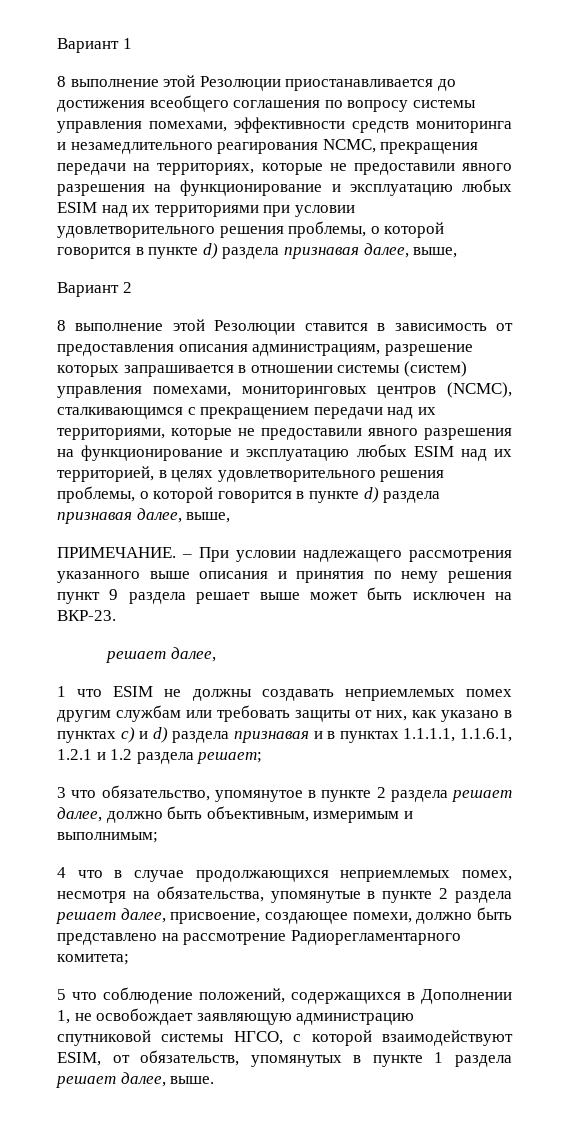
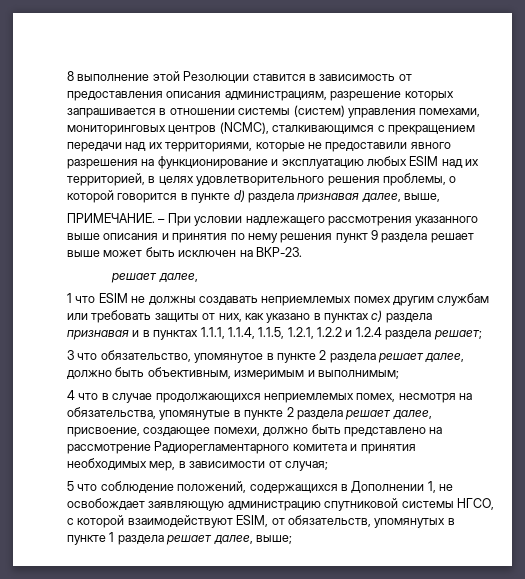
[57,38,132,53] [57,75,456,91] [57,95,476,112] [57,117,512,133] [57,139,479,154] [57,163,512,175] [57,179,512,196] [57,202,355,217] [57,221,445,238] [57,243,458,259] [57,282,132,297] Вариант 1 // 8 выполнение этой Резолюции приостанавливается до достижения всеобщего соглашения по вопросу системы управления помехами, эффективности средств мониторинга и незамедлительного реагирования NCMC, прекращения передачи на территориях, которые не предоставили явного разрешения на функционирование и эксплуатацию любых ESIM над их территориями при условии удовлетворительного решения проблемы, о которой говорится в пункте d) раздела признавая далее, выше, // Вариант 2 // -> (67, 76) none
[139,727,168,743] и d) -> (383, 316) none
[403,728,512,742] [57,749,133,760] 1.1.1.1, 1.1.6.1, 1.2.1 и 1.2 -> [200,327,382,339] 1.1.1, 1.1.4, 1.1.5, 1.2.1, 1.2.2 и 1.2.4
[57,954,129,965] комитета; -> [292,444,416,454] [67,458,328,471] комитета и принятия необходимых мер, в зависимости от случая;
[170,1076,215,1084] выше. -> [255,535,292,544] выше;

